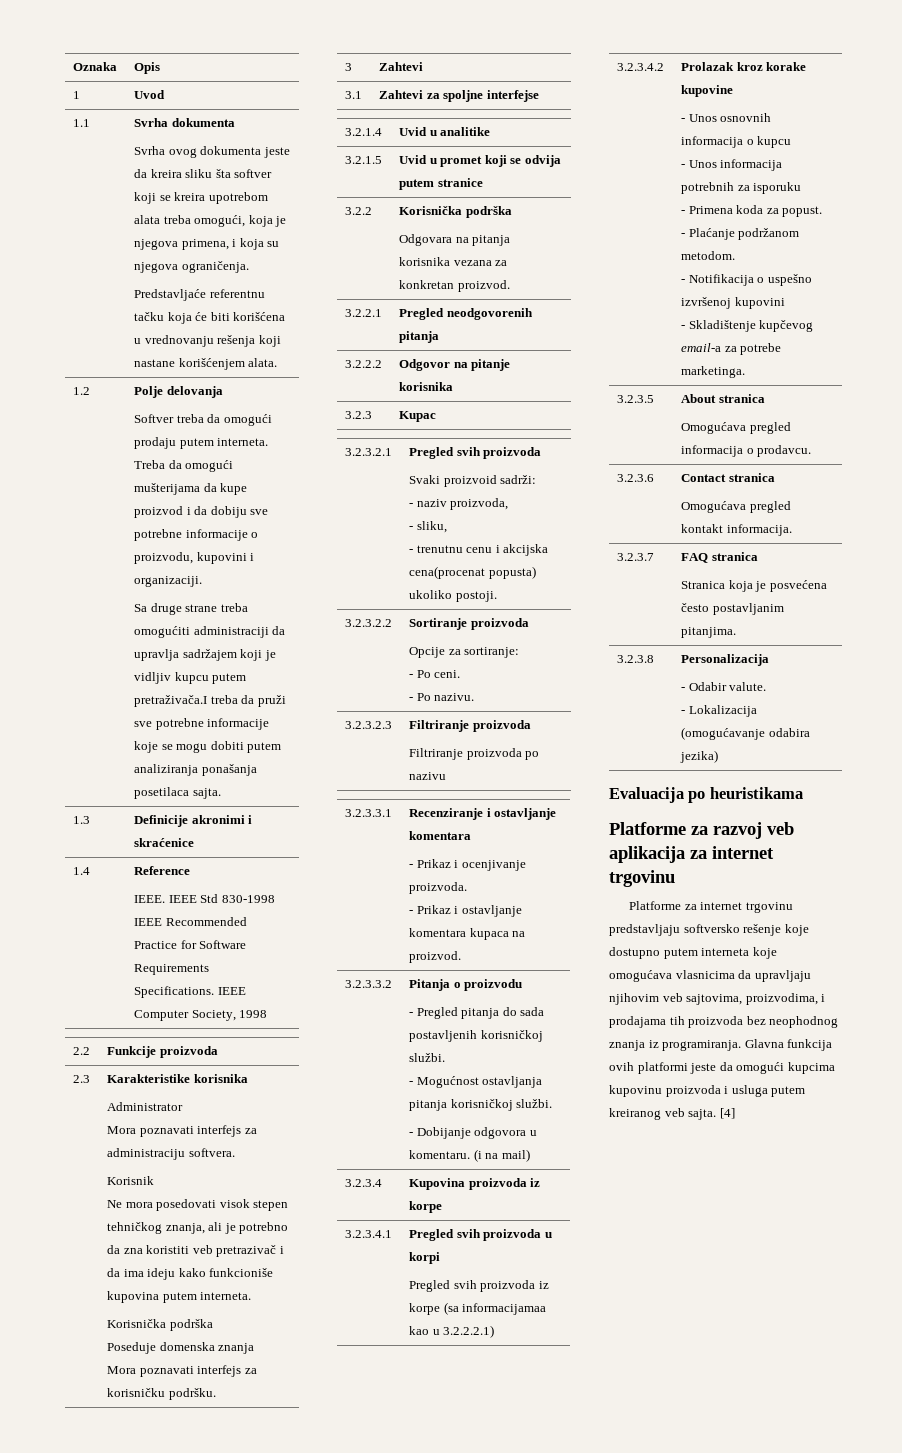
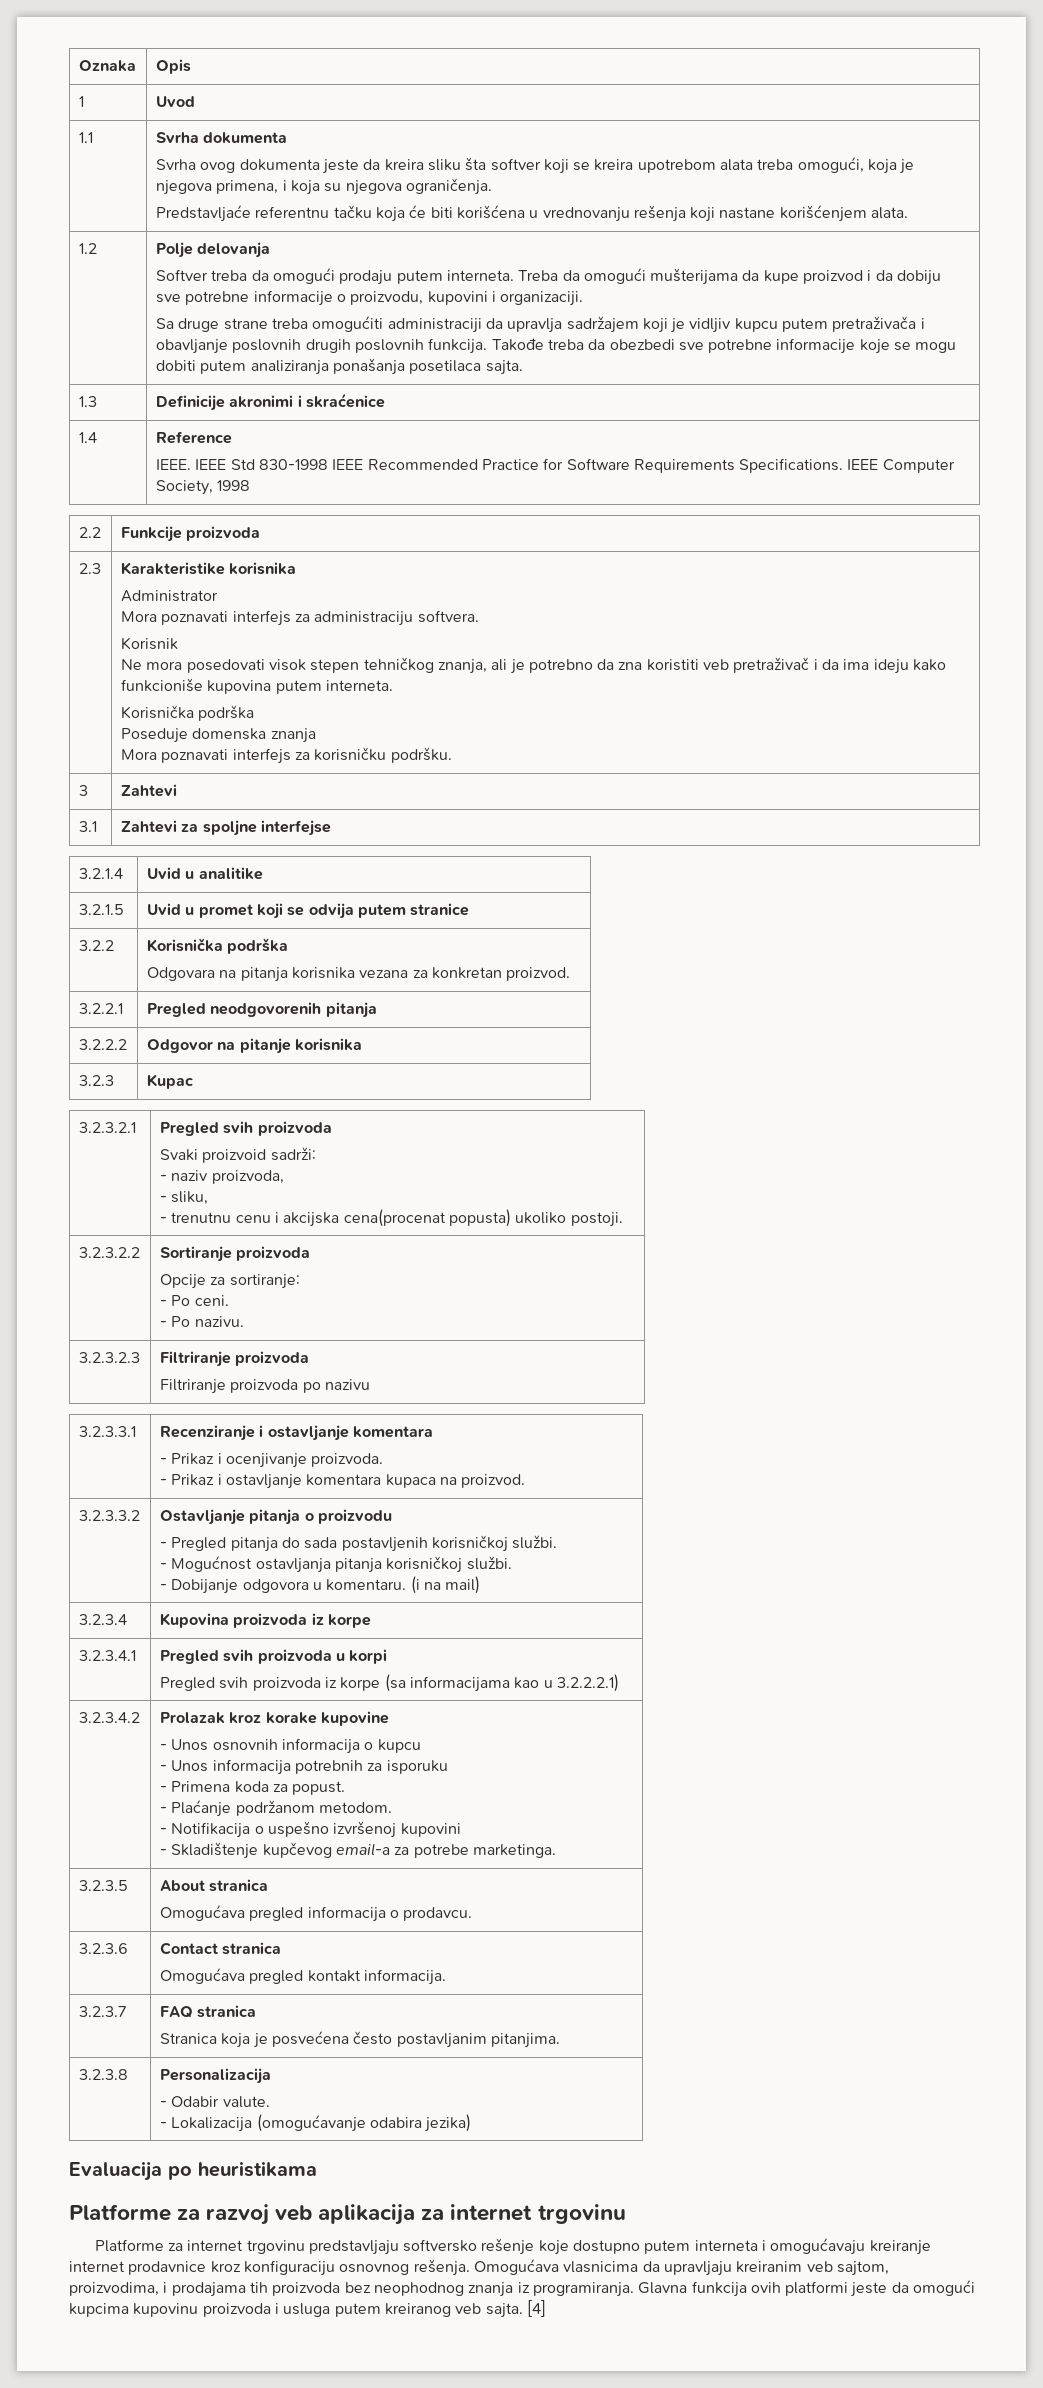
[134,695,286,707] pretraživača.I treba da pruži -> [832,316,925,332] [155,338,675,354] pretraživača i obavljanje poslovnih drugih poslovnih funkcija. Takođe treba da obezbedi
[216,1245,277,1257] pretrazivač -> [733,657,810,673] pretraživač
[409,979,451,991] Pitanja -> [159,1509,301,1525] Ostavljanje pitanja
[462,1303,547,1315] informacijamaa -> [409,1676,510,1692] informacijama
[752,947,777,959] [609,970,811,982] [609,993,743,1005] koje omogućava vlasnicima da upravljaju njihovim veb sajtovima, -> [762,2238,931,2255] [69,2259,889,2276] i omogućavaju kreiranje internet prodavnice kroz konfiguraciju osnovnog rešenja. Omogućava vlasnicima da upravljaju kreiranim veb sajtom,

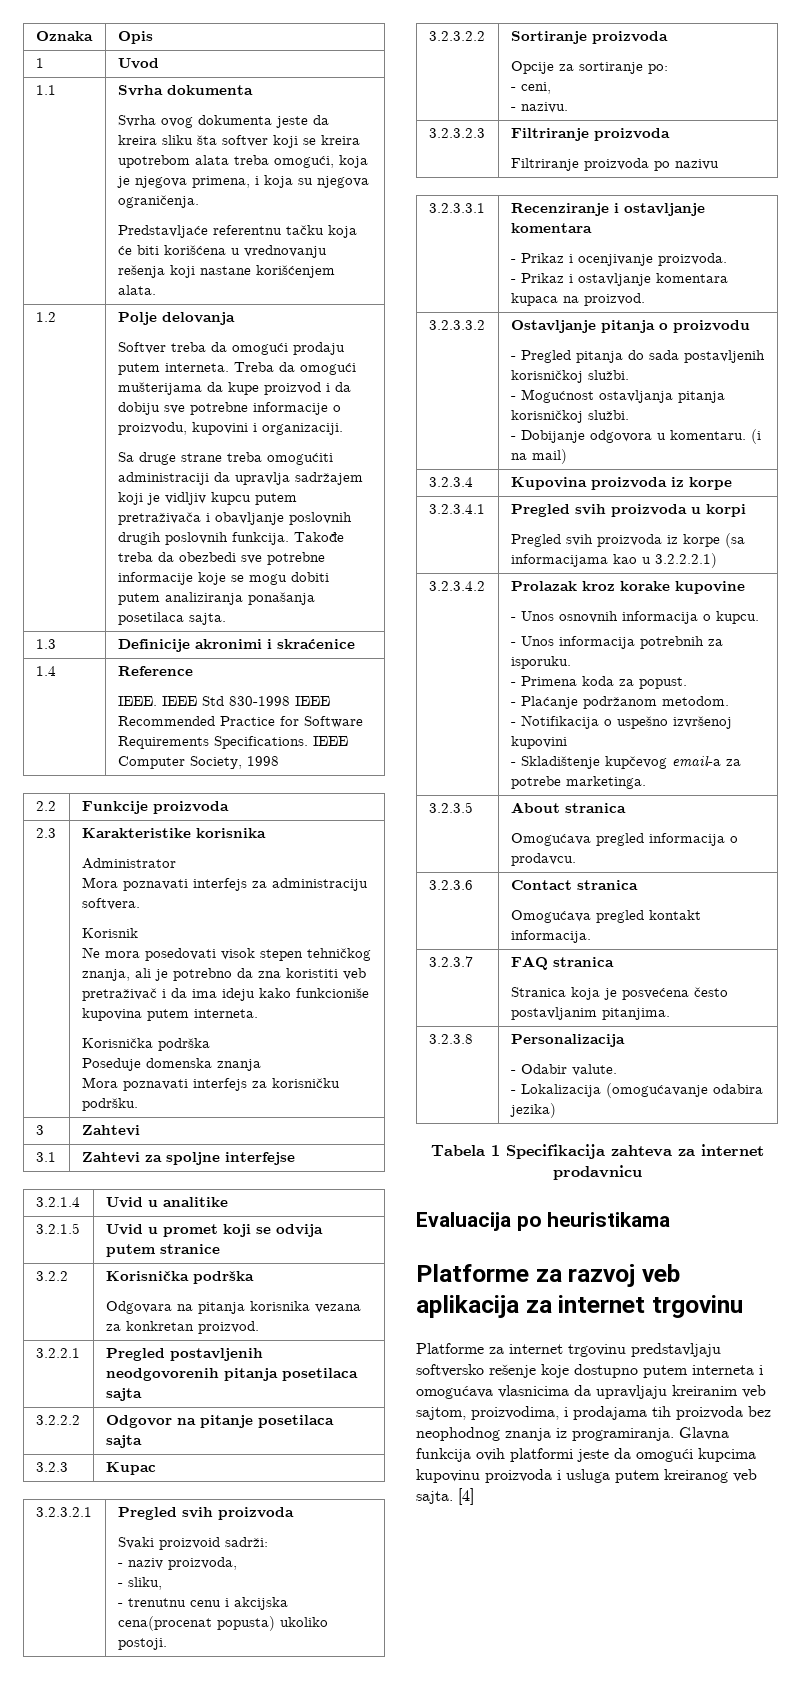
(206, 1010) none -> [169,1348,263,1361] postavljenih
(377, 1010) none -> [281,1368,358,1381] [105,1388,142,1401] posetilaca sajta
[294,1038,362,1051] korisnika -> [257,1415,334,1428] [105,1435,142,1448] posetilaca sajta
[229,1274,300,1289] [159,1295,229,1306] [159,1316,191,1327] sortiranje: // - Po ceni. // - Po -> [578,62,668,74] [510,82,551,94] [510,107,516,111] sortiranje po: // - ceni, // -
[377,1739,421,1753] kupcu -> [715,611,759,624] kupcu.
[386,1760,448,1774] isporuku -> [510,656,571,669] isporuku.
(472, 2123) none -> [430,1144,764,1159] [552,1165,642,1180] // Tabela 1 Specifikacija zahteva za internet prodavnicu
[770,2238,931,2255] [69,2259,559,2276] omogućavaju kreiranje internet prodavnice kroz konfiguraciju osnovnog rešenja. Omogućava -> [416,1386,493,1399] omogućava

